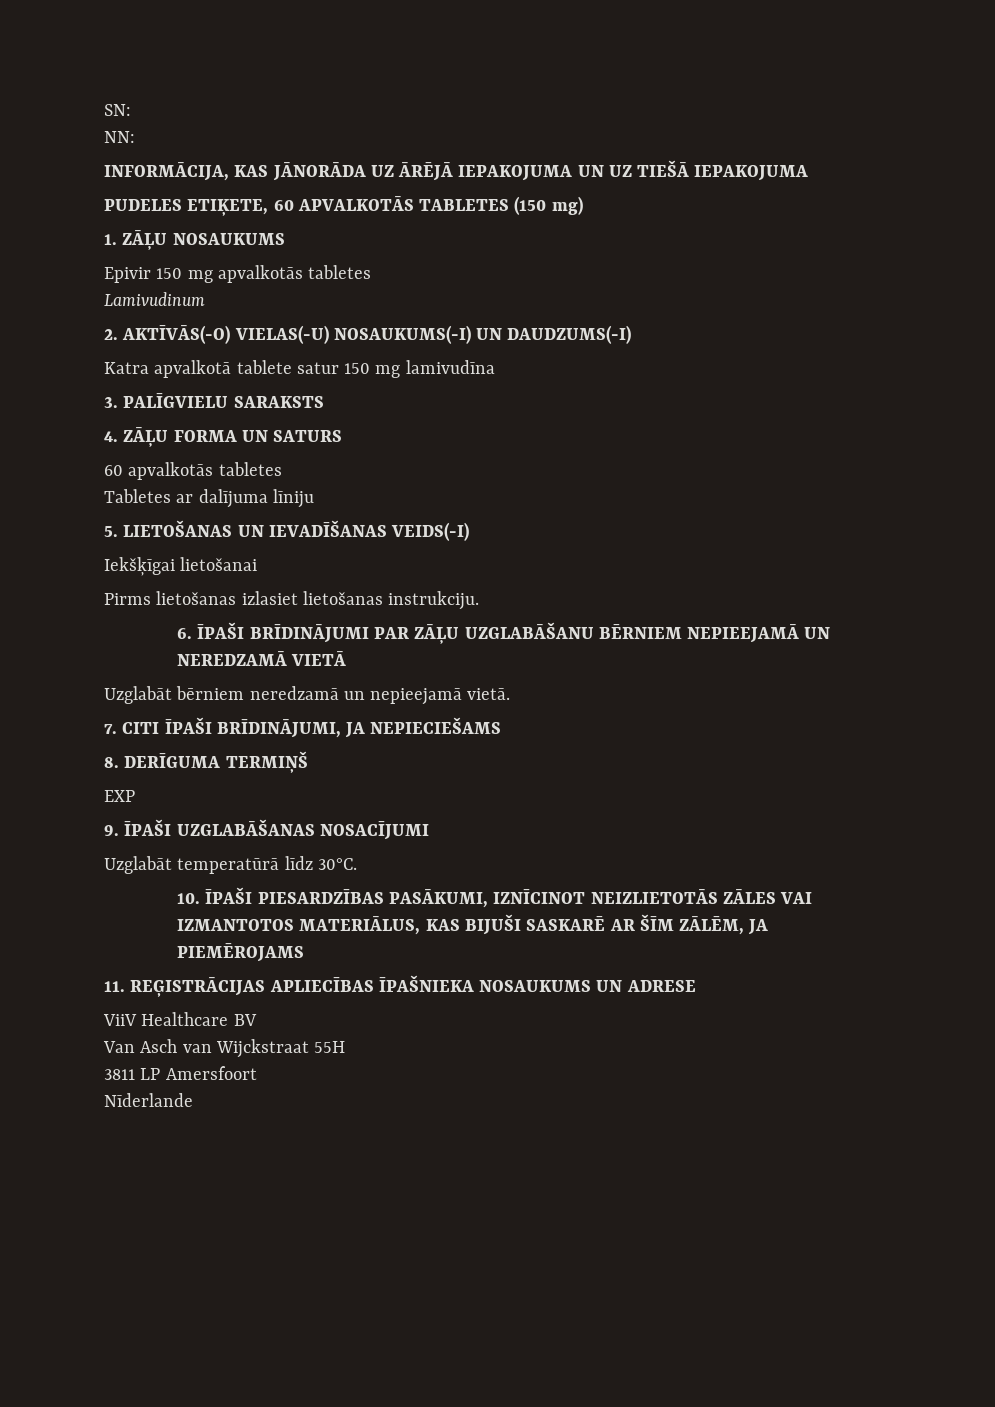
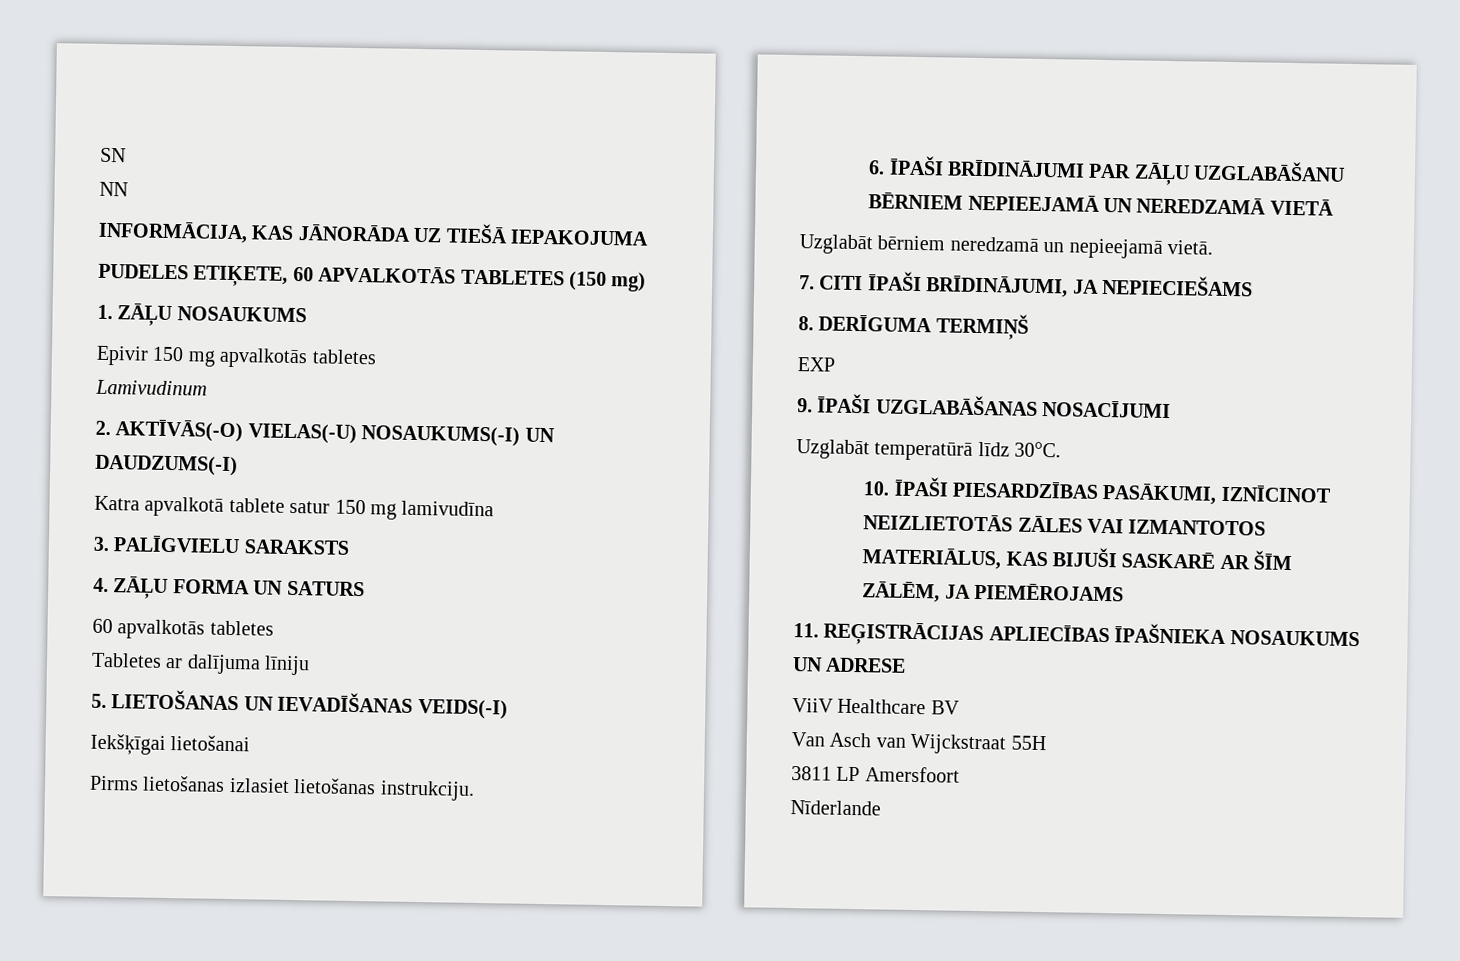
[104,104,131,116] [104,131,135,143] SN: // NN: -> [100,147,126,163] [99,181,128,197] SN // NN
[398,162,632,181] ĀRĒJĀ IEPAKOJUMA UN UZ -> (443, 235) none

